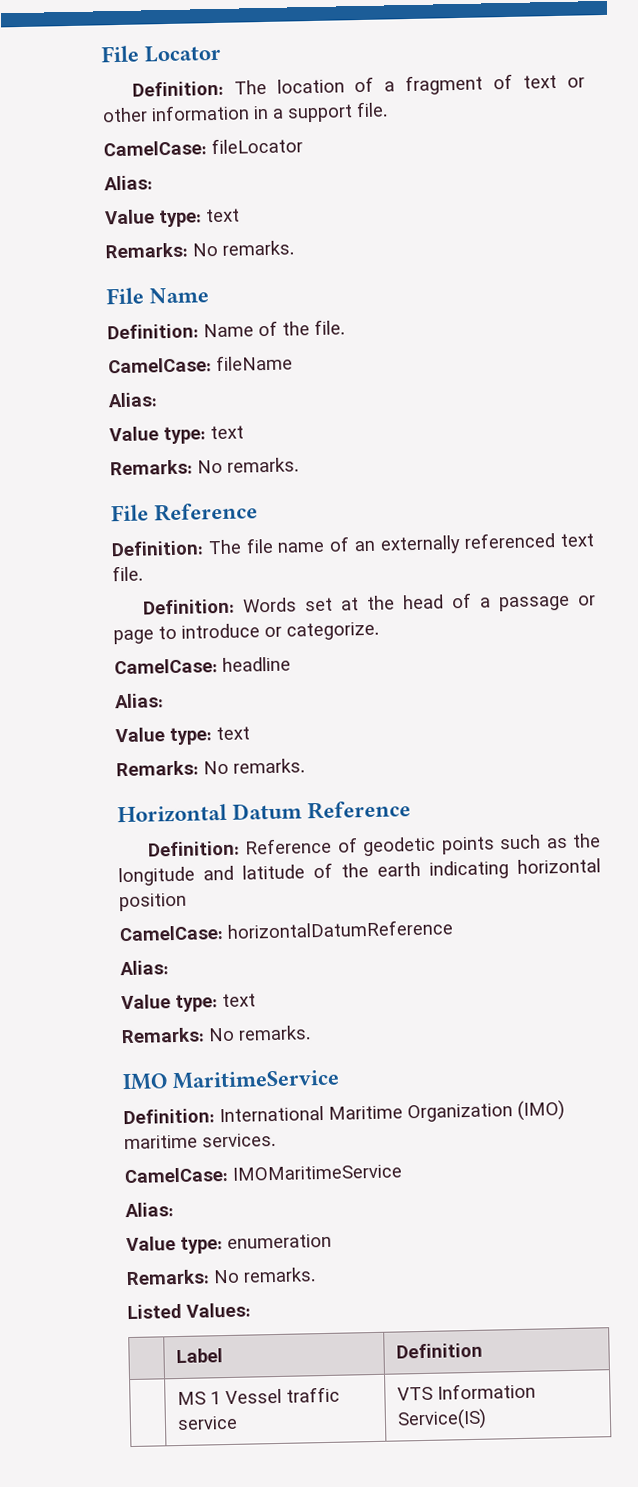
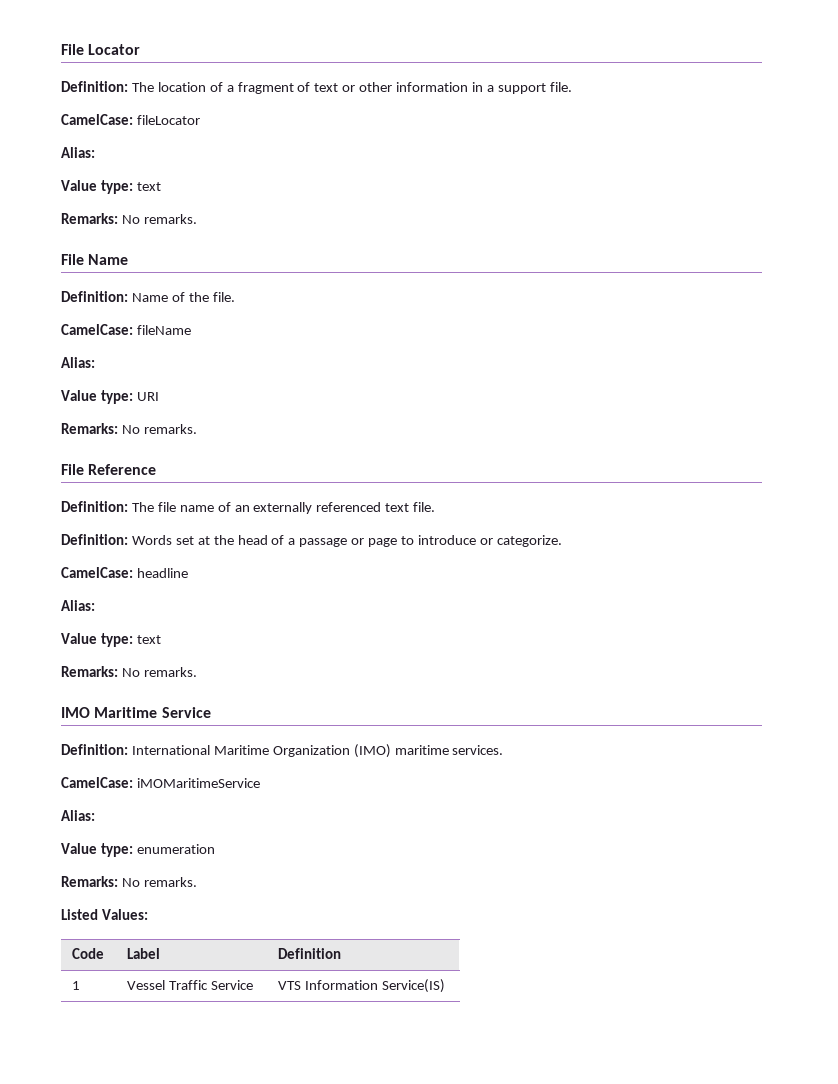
[210,425,244,440] text -> [136,392,159,401] URI
[117,800,412,824] [147,833,601,857] [118,858,601,887] [119,892,187,912] [119,919,453,942] [120,960,169,976] [121,993,256,1013] [121,1025,311,1044] // Horizontal Datum Reference // Definition: Reference of geodetic points such as the longitude and latitude of the earth indicating horizontal position // CamelCase: horizontalDatumReference // Alias: // Value type: text // Remarks: No remarks. -> (197, 672) none
[172,1069,341,1090] MaritimeService -> [94,707,211,718] Maritime Service
[232,1164,402,1181] IMOMaritimeService -> [136,778,260,788] iMOMaritimeService
(251, 1310) none -> [72,948,105,959] Code
[176,1386,340,1406] [176,1415,238,1431] | MS 1 Vessel traffic service -> [72,981,81,990] [127,980,253,990] 1 | Vessel Traffic Service

